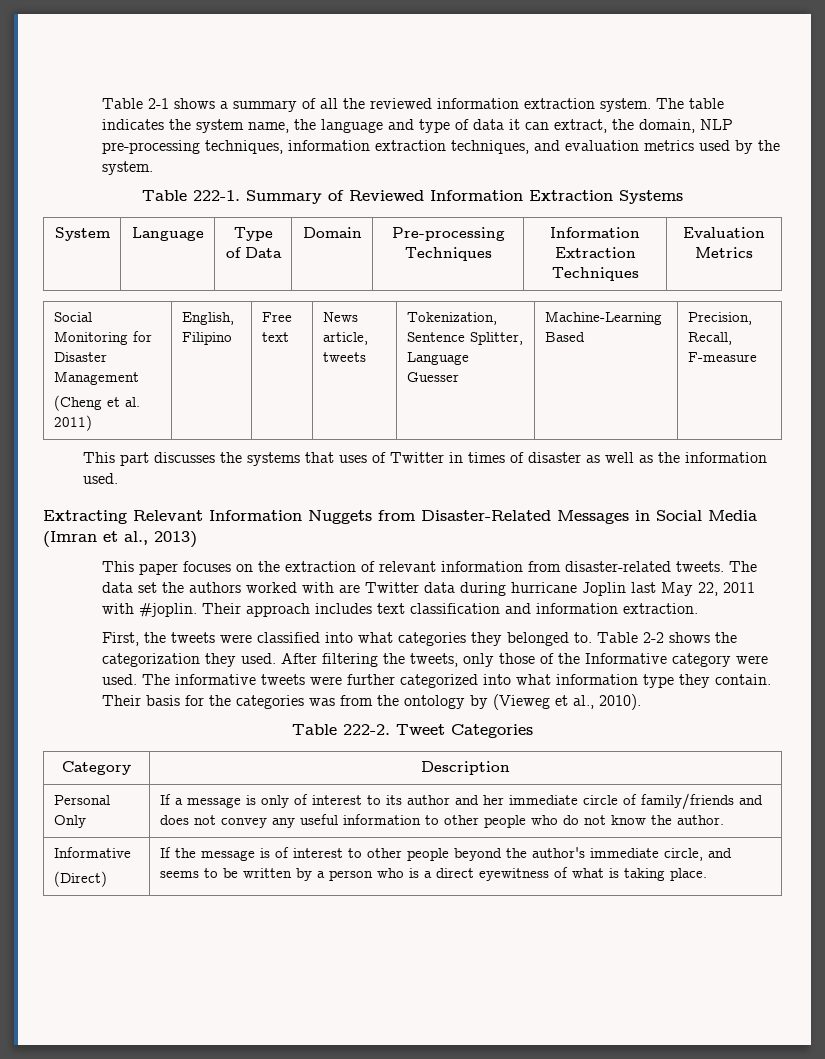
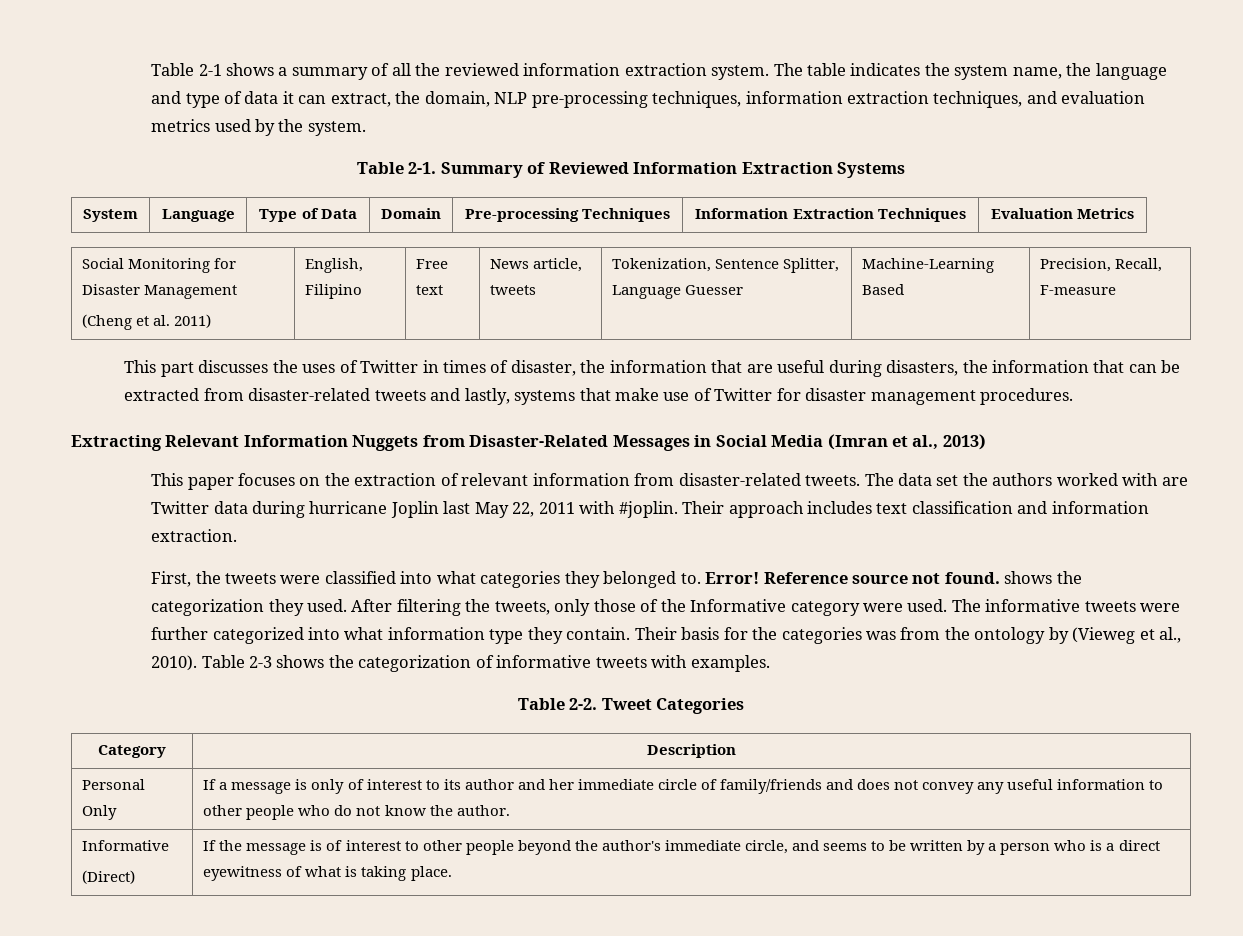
[193,190,240,201] 222-1. -> [408,162,437,174] 2-1.
[246,452,334,466] systems that -> (298, 366) none
[527,452,767,463] [82,473,118,484] disaster as well as the information used. -> [510,360,1181,377] [124,388,1074,405] disaster, the information that are useful during disasters, the information that can be extracted from disaster-related tweets and lastly, systems that make use of Twitter for disaster management procedures.
[597,632,665,643] Table 2-2 -> [705,572,1000,584] Error! Reference source not found.
[292,724,390,735] // Table 222-2. -> [201,655,770,672] [517,698,598,710] Table 2-3 shows the categorization of informative tweets with examples. // Table 2-2.

